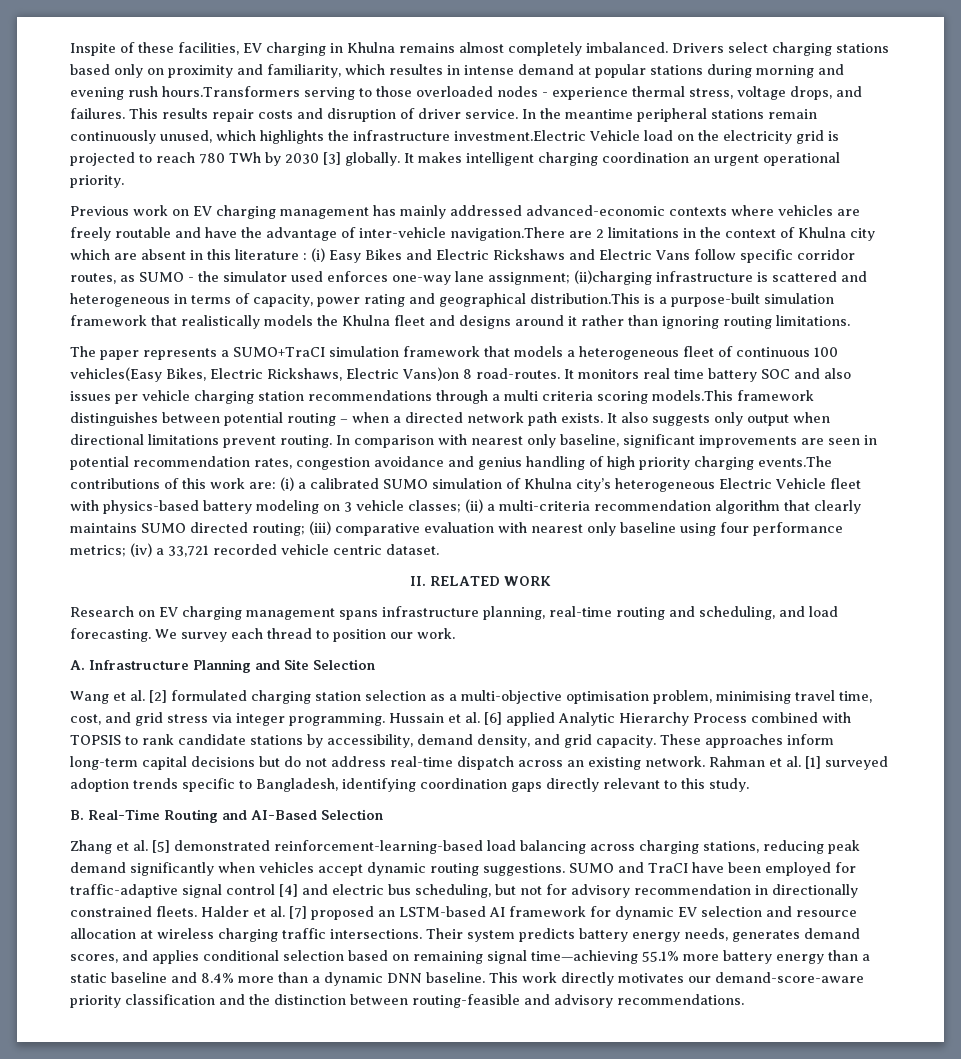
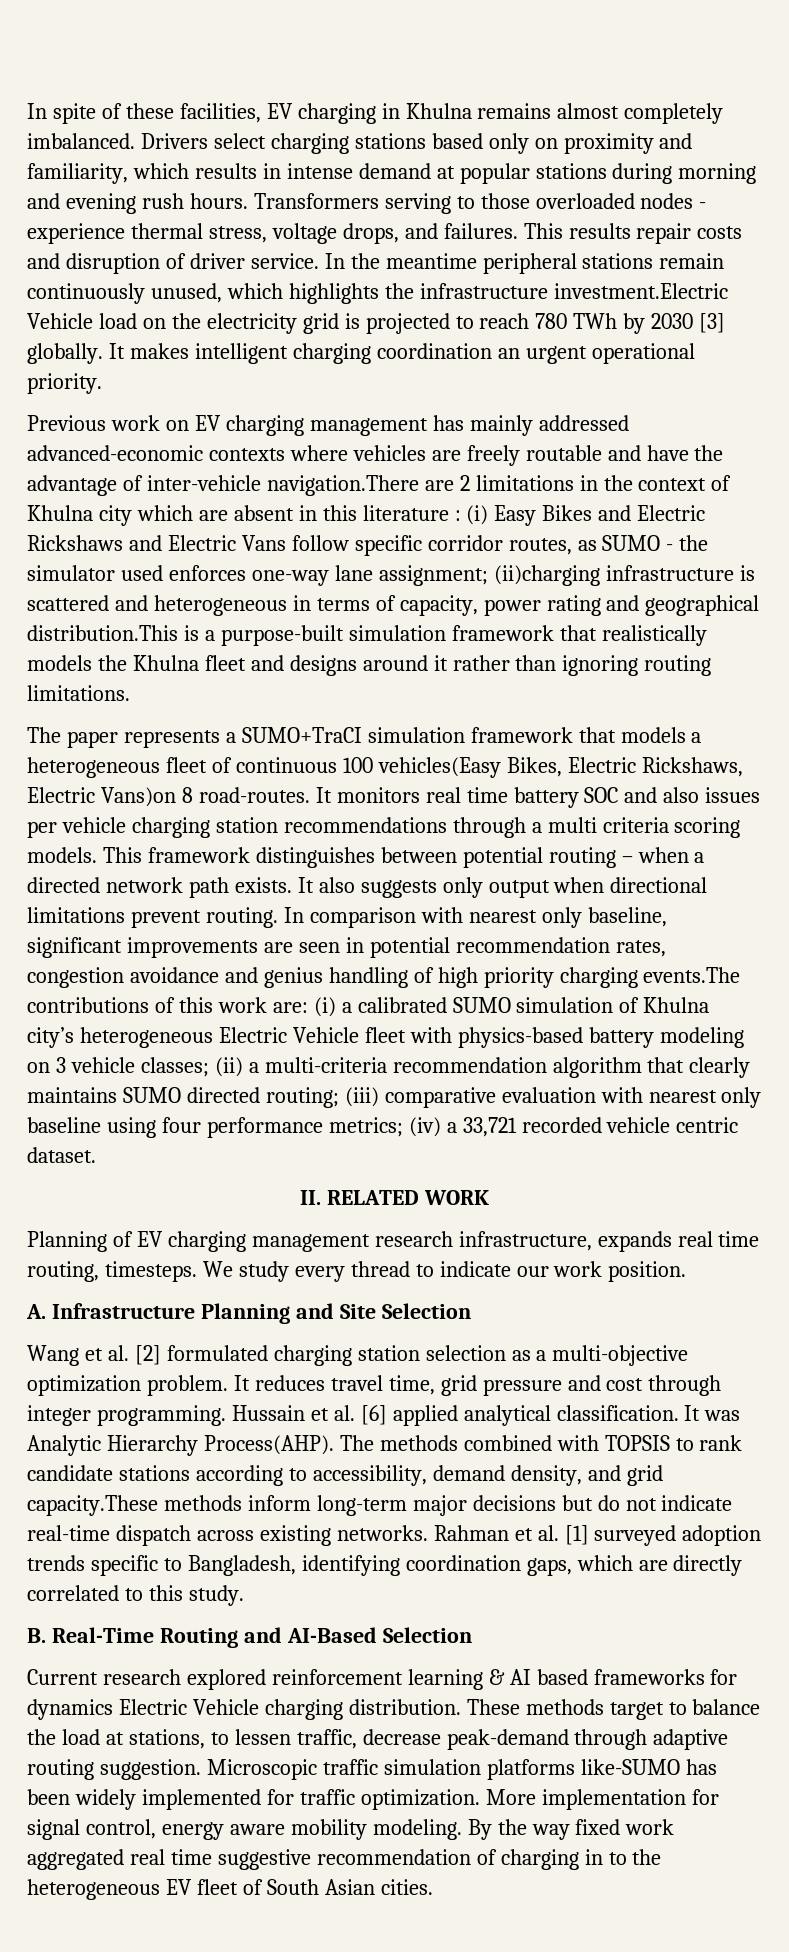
[70,43,116,56] Inspite -> [27,103,96,124] In spite
[389,64,443,75] resultes -> [194,163,257,179] results
[162,86,300,97] hours.Transformers -> [189,193,379,209] hours. Transformers
[652,390,733,401] models.This -> [27,847,142,863] models. This
[70,606,838,620] [70,628,455,642] Research on EV charging management spans infrastructure planning, real-time routing and scheduling, and load forecasting. We survey each thread to position our work. -> [27,1231,760,1252] [27,1261,687,1282] Planning of EV charging management research infrastructure, expands real time routing, timesteps. We study every thread to indicate our work position.
[566,690,872,704] [70,712,232,726] optimisation problem, minimising travel time, cost, and grid stress via -> [27,1375,722,1396] optimization problem. It reduces travel time, grid pressure and cost through
[558,712,747,726] Analytic Hierarchy Process -> [463,1405,741,1426] [27,1435,458,1456] analytical classification. It was Analytic Hierarchy Process(AHP). The methods
[307,734,323,748] by -> [195,1465,307,1486] according to
[596,734,783,748] capacity. These approaches -> [27,1495,242,1516] capacity.These methods
[142,756,187,770] capital -> [412,1495,467,1516] major
[331,756,386,767] address -> [661,1495,733,1511] indicate
[567,756,705,770] an existing network. -> [259,1525,428,1546] existing networks.
[511,778,660,792] gaps directly relevant -> [526,1555,743,1576] [27,1585,119,1601] gaps, which are directly correlated
[70,840,860,854] [70,862,856,876] [70,884,858,898] [70,906,857,920] [70,928,860,942] [70,950,870,964] [70,972,864,986] [70,994,744,1008] Zhang et al. [5] demonstrated reinforcement-learning-based load balancing across charging stations, reducing peak demand significantly when vehicles accept dynamic routing suggestions. SUMO and TraCI have been employed for traffic-adaptive signal control [4] and electric bus scheduling, but not for advisory recommendation in directionally constrained fleets. Halder et al. [7] proposed an LSTM-based AI framework for dynamic EV selection and resource allocation at wireless charging traffic intersections. Their system predicts battery energy needs, generates demand scores, and applies conditional selection based on remaining signal time—achieving 55.1% more battery energy than a static baseline and 8.4% more than a dynamic DNN baseline. This work directly motivates our demand-score-aware priority classification and the distinction between routing-feasible and advisory recommendations. -> [27,1669,738,1690] [27,1699,761,1720] [27,1729,729,1750] [27,1759,717,1780] [27,1789,719,1810] [27,1819,675,1840] [27,1849,662,1870] [27,1879,433,1900] Current research explored reinforcement learning & AI based frameworks for dynamics Electric Vehicle charging distribution. These methods target to balance the load at stations, to lessen traffic, decrease peak-demand through adaptive routing suggestion. Microscopic traffic simulation platforms like-SUMO has been widely implemented for traffic optimization. More implementation for signal control, energy aware mobility modeling. By the way fixed work aggregated real time suggestive recommendation of charging in to the heterogeneous EV fleet of South Asian cities.

